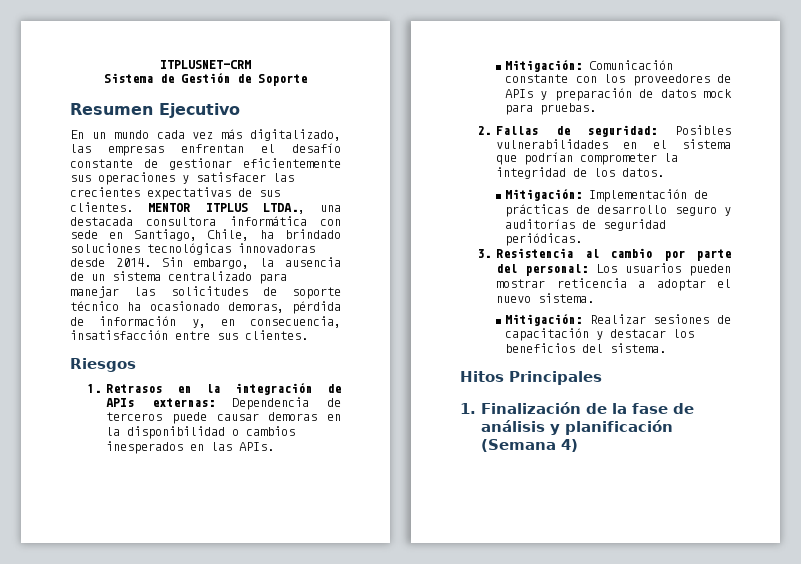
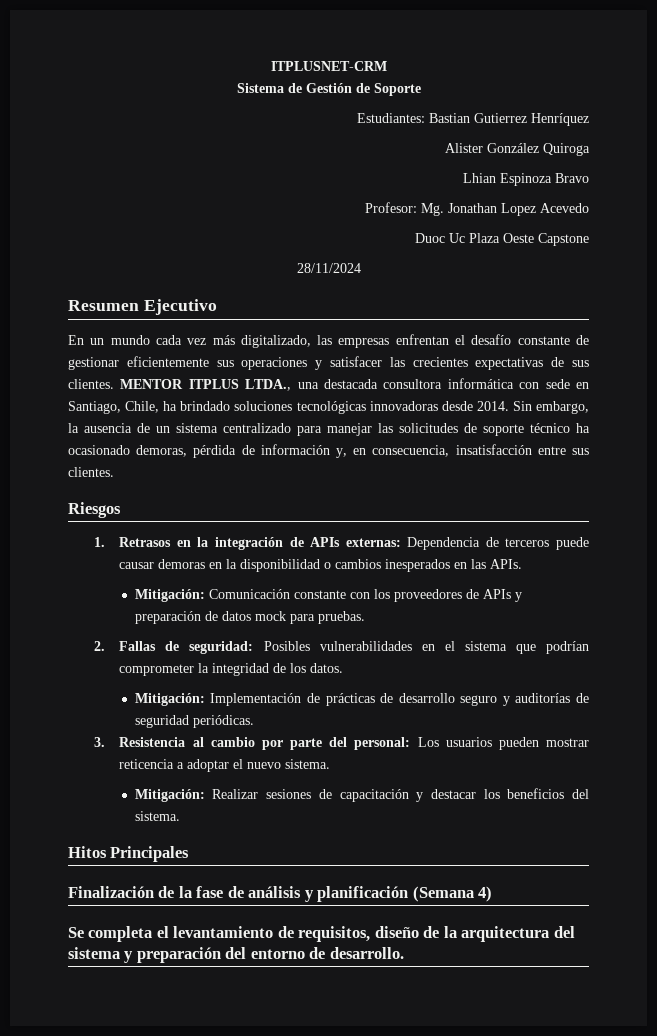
(307, 80) none -> [357,113,589,126] [445,143,590,156] [463,173,589,186] [365,202,589,216] [415,233,589,246] [296,263,361,273] // Estudiantes: Bastian Gutierrez Henríquez // Alister González Quiroga // Lhian Espinoza Bravo // Profesor: Mg. Jonathan Lopez Acevedo // Duoc Uc Plaza Oeste Capstone // 28/11/2024
[460,403,476,414] 1. -> (190, 854) none
(579, 445) none -> [68,926,575,942] [68,947,404,963] // Se completa el levantamiento de requisitos, diseño de la arquitectura del sistema y preparación del entorno de desarrollo.

